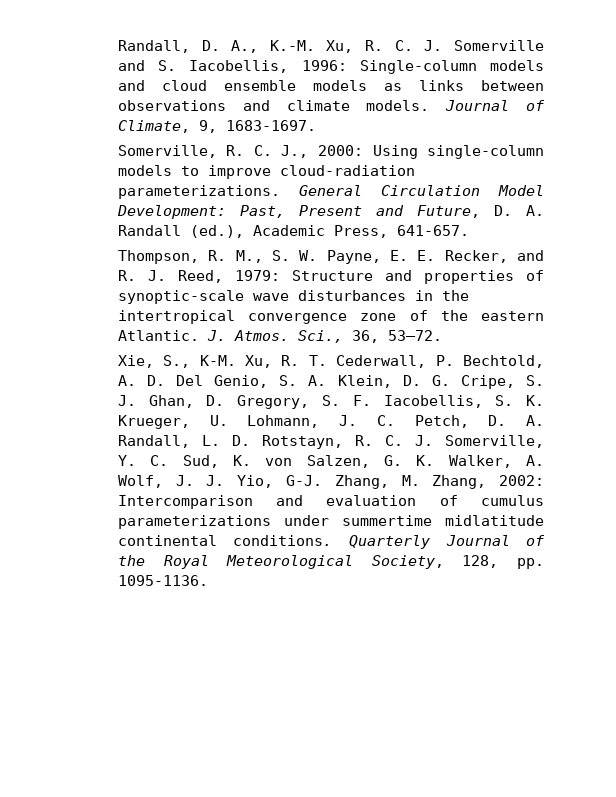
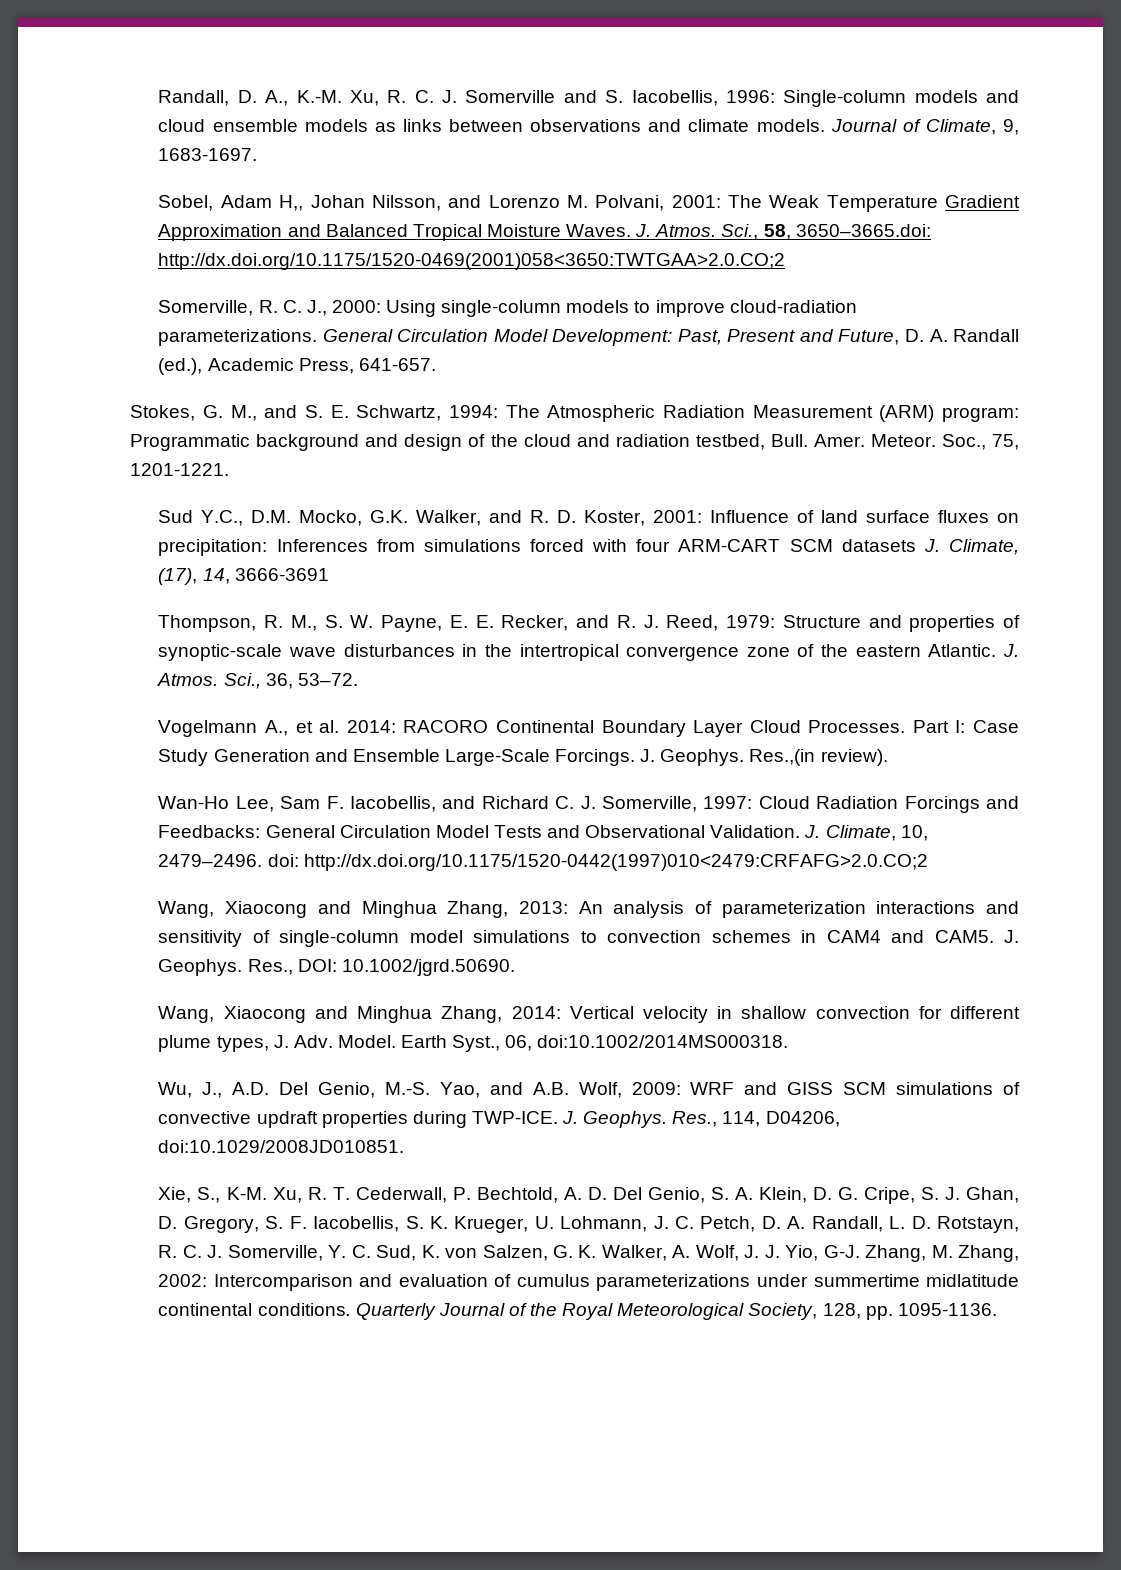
(316, 125) none -> [158,195,1020,212] [158,224,931,241] [158,253,786,270] // Sobel, Adam H,, Johan Nilsson, and Lorenzo M. Polvani, 2001: The Weak Temperature Gradient Approximation and Balanced Tropical Moisture Waves. J. Atmos. Sci., 58, 3650–3665.doi: http://dx.doi.org/10.1175/1520-0469(2001)058<3650:TWTGAA>2.0.CO;2
(469, 230) none -> [130,405,1020,422] [130,434,1019,451] [130,463,230,476] [158,510,1020,526] [158,539,1020,556] [158,568,329,585] // Stokes, G. M., and S. E. Schwartz, 1994: The Atmospheric Radiation Measurement (ARM) program: Programmatic background and design of the cloud and radiation testbed, Bull. Amer. Meteor. Soc., 75, 1201-1221. // Sud Y.C., D.M. Mocko, G.K. Walker, and R. D. Koster, 2001: Influence of land surface fluxes on precipitation: Inferences from simulations forced with four ARM-CART SCM datasets J. Climate, (17), 14, 3666-3691
(442, 335) none -> [158,720,1020,737] [158,749,888,766] [158,796,1020,813] [158,825,928,841] [158,854,928,871] [158,901,1019,918] [158,930,1020,947] [158,959,515,976] [158,1006,1021,1023] [158,1035,789,1052] [158,1082,1021,1098] [158,1111,840,1128] [158,1140,405,1153] // Vogelmann A., et al. 2014: RACORO Continental Boundary Layer Cloud Processes. Part I: Case Study Generation and Ensemble Large-Scale Forcings. J. Geophys. Res.,(in review). // Wan-Ho Lee, Sam F. Iacobellis, and Richard C. J. Somerville, 1997: Cloud Radiation Forcings and Feedbacks: General Circulation Model Tests and Observational Validation. J. Climate, 10, 2479–2496. doi: http://dx.doi.org/10.1175/1520-0442(1997)010<2479:CRFAFG>2.0.CO;2 // Wang, Xiaocong and Minghua Zhang, 2013: An analysis of parameterization interactions and sensitivity of single-column model simulations to convection schemes in CAM4 and CAM5. J. Geophys. Res., DOI: 10.1002/jgrd.50690. // Wang, Xiaocong and Minghua Zhang, 2014: Vertical velocity in shallow convection for different plume types, J. Adv. Model. Earth Syst., 06, doi:10.1002/2014MS000318. // Wu, J., A.D. Del Genio, M.-S. Yao, and A.B. Wolf, 2009: WRF and GISS SCM simulations of convective updraft properties during TWP-ICE. J. Geophys. Res., 114, D04206, doi:10.1029/2008JD010851.

